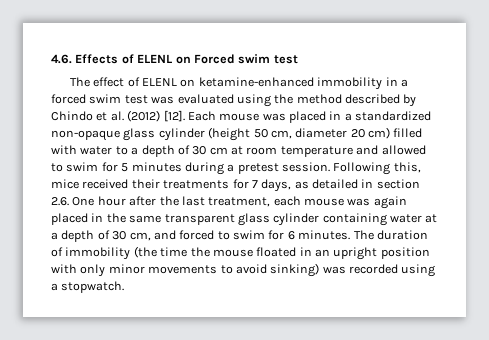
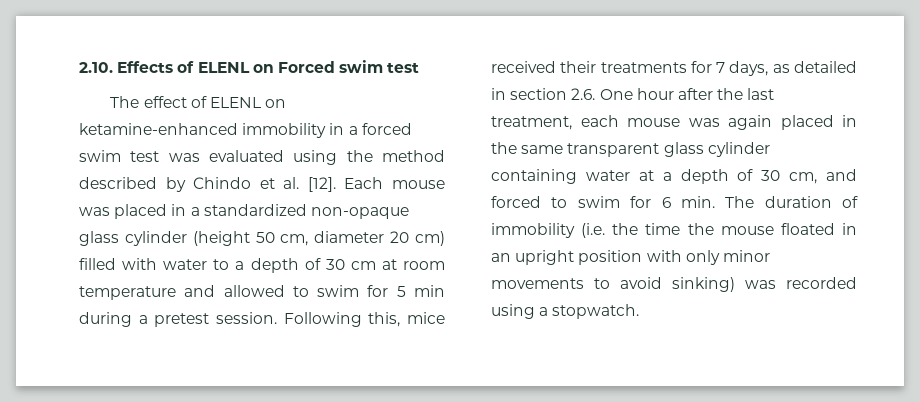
[51,54,72,64] 4.6. -> [79,62,113,73] 2.10.
[127,110,161,122] (2012) -> (300, 183) none
[131,162,182,172] minutes -> [413,285,445,297] min
[298,230,351,240] minutes. -> [680,196,715,208] min.
[133,246,157,258] (the -> [581,223,639,238] (i.e. the

